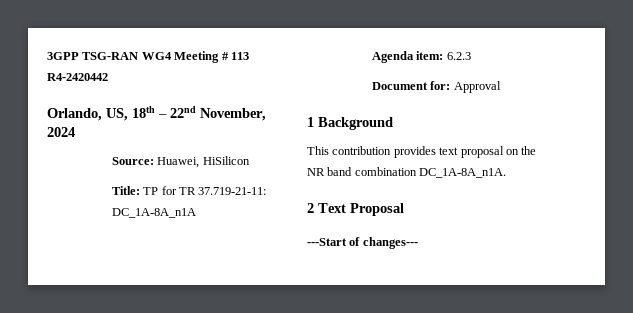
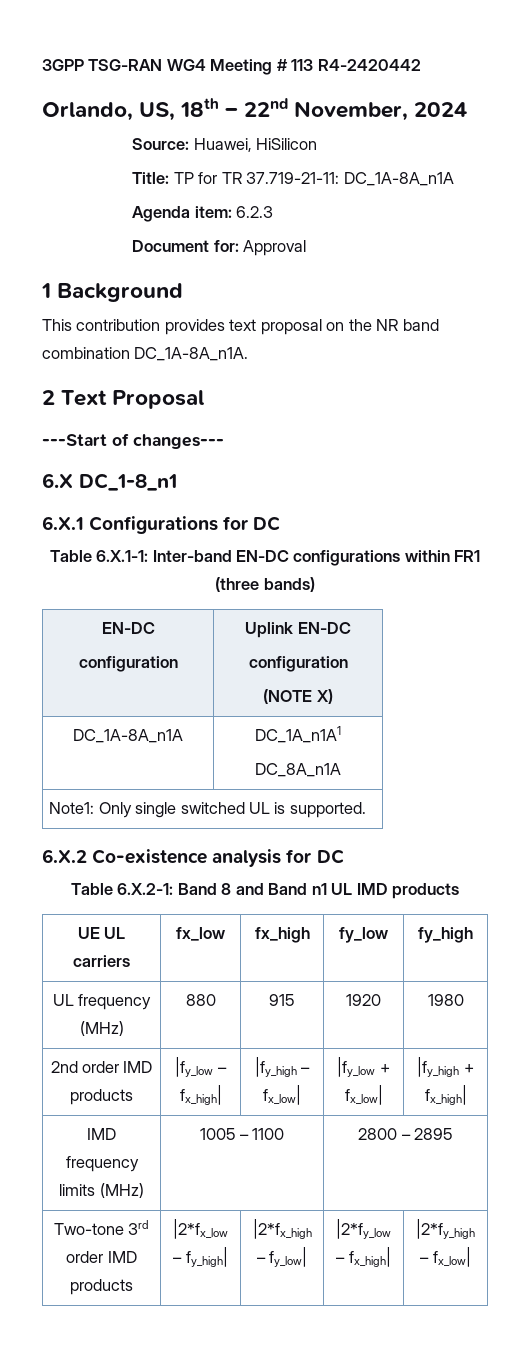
(418, 243) none -> [42,473,177,491] [42,516,281,534] [49,550,481,566] [215,577,315,592] [101,622,155,634] [78,656,178,672] [245,622,351,638] [248,656,348,672] [263,689,333,704] [73,729,183,743] [255,726,341,743] [255,763,341,777] [49,802,366,818] [42,849,344,867] [70,883,460,899] [77,927,126,939] [73,955,130,967] [176,927,225,941] [254,927,310,943] [339,927,388,943] [418,927,473,943] [52,994,152,1010] [79,1021,124,1036] [185,994,216,1006] [269,994,295,1006] [346,994,381,1006] [427,994,464,1006] [50,1061,153,1073] [70,1089,133,1105] [175,1057,227,1077] [179,1085,222,1105] [254,1057,311,1077] [263,1085,301,1105] [337,1057,390,1077] [344,1085,383,1105] [417,1057,474,1077] [424,1085,467,1105] [87,1128,116,1140] [65,1156,139,1172] [59,1183,144,1198] [199,1128,285,1140] [358,1128,453,1140] [53,1220,150,1235] [66,1251,137,1263] [70,1279,133,1295] [173,1219,228,1239] [173,1247,228,1267] [252,1219,312,1239] [256,1247,308,1267] [336,1219,391,1239] [336,1247,391,1267] [416,1219,475,1239] [420,1247,471,1267] // 6.X DC_1-8_n1 // 6.X.1 Configurations for DC // Table 6.X.1-1: Inter-band EN-DC configurations within FR1 (three bands) // EN-DC // configuration | Uplink EN-DC // configuration // (NOTE X) // DC_1A-8A_n1A | DC_1A_n1A1 // DC_8A_n1A // Note1: Only single switched UL is supported. // 6.X.2 Co-existence analysis for DC // Table 6.X.2-1: Band 8 and Band n1 UL IMD products // UE UL carriers | fx_low | fx_high | fy_low | fy_high // UL frequency (MHz) | 880 | 915 | 1920 | 1980 // 2nd order IMD products | |fy_low – fx_high| | |fy_high – fx_low| | |fy_low + fx_low| | |fy_high + fx_high| // IMD frequency limits (MHz) | 1005 – 1100 | 2800 – 2895 // Two-tone 3rd order IMD products | |2*fx_low – fy_high| | |2*fx_high – fy_low| | |2*fy_low – fx_high| | |2*fy_high – fx_low|

